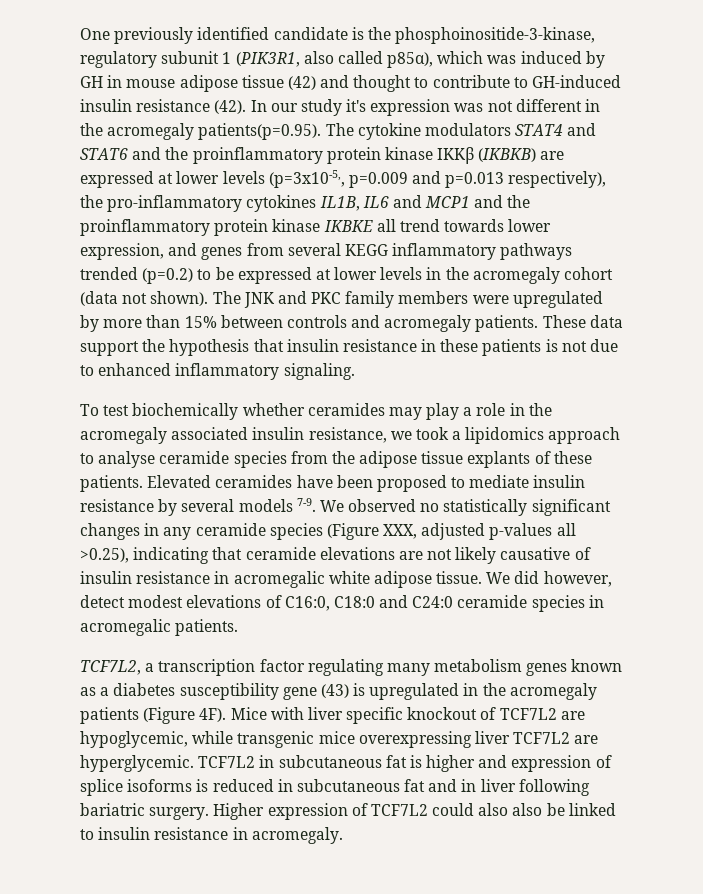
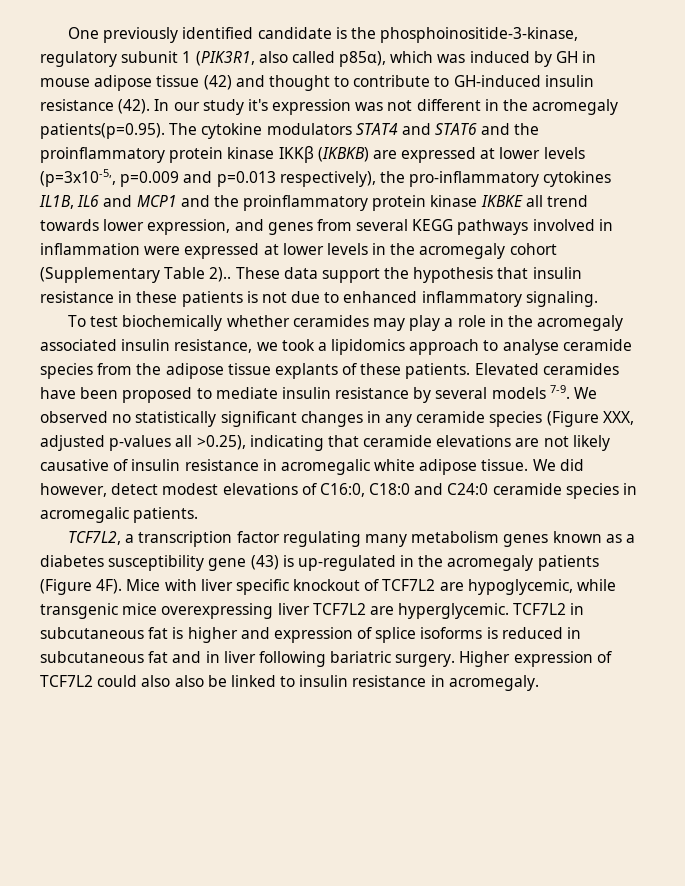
[392,243,573,260] [80,267,234,284] inflammatory pathways trended (p=0.2) to be -> [457,219,613,235] [40,243,181,255] pathways involved in inflammation were
[80,291,603,308] [80,315,539,332] (data not shown). The JNK and PKC family members were upregulated by more than 15% between controls and acromegaly patients. -> [40,267,232,283] (Supplementary Table 2)..
[369,683,460,700] upregulated -> [297,555,396,571] up-regulated

